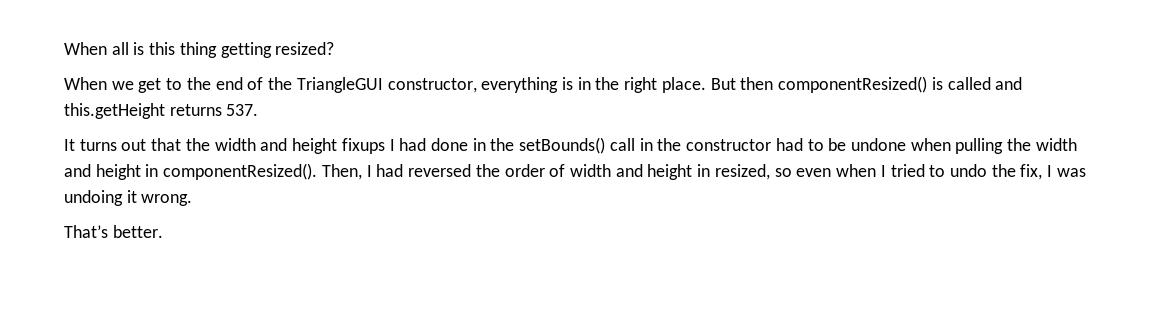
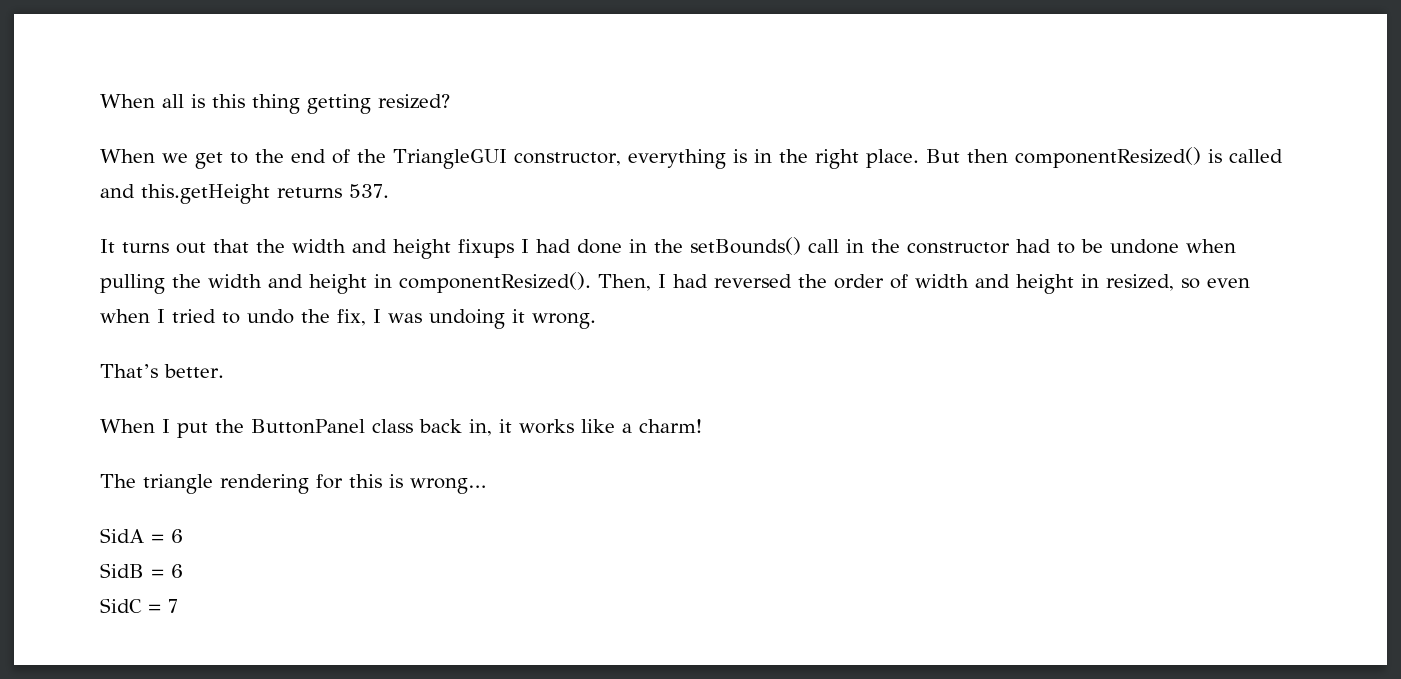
(163, 231) none -> [100,419,702,438] [100,474,486,494] [100,528,183,543] [100,563,183,578] [100,598,178,613] // When I put the ButtonPanel class back in, it works like a charm! // The triangle rendering for this is wrong… // SidA = 6 // SidB = 6 // SidC = 7

